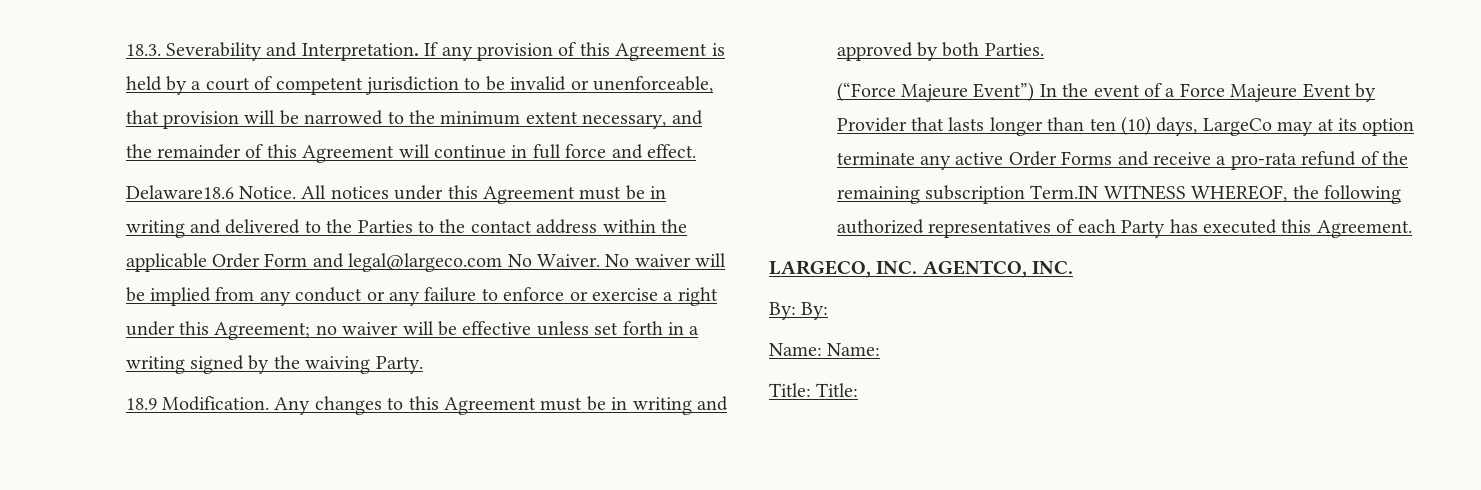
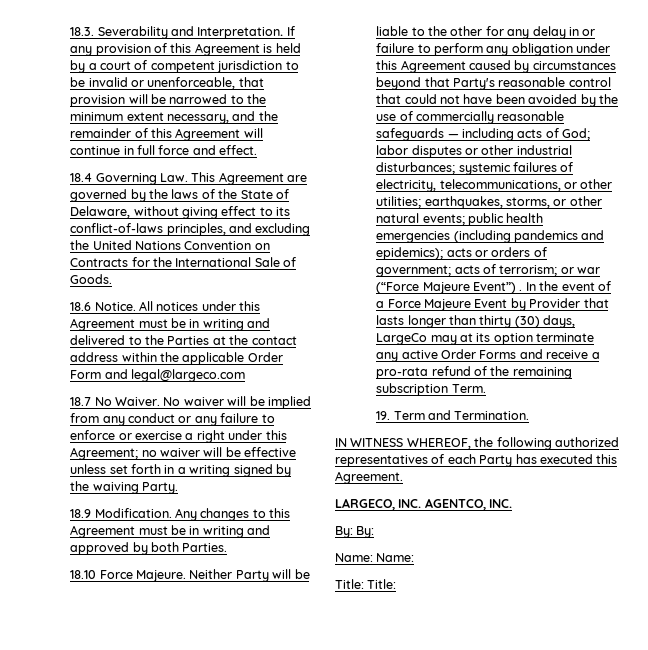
[125,185,234,199] Delaware18.6 -> [70,172,308,185] [70,189,289,202] [70,206,291,219] [70,223,311,236] [70,240,270,250] [70,257,297,267] [70,274,113,284] [70,302,92,311] 18.4 Governing Law. This Agreement are governed by the laws of the State of Delaware, without giving effect to its conflict-of-laws principles, and excluding the United Nations Convention on Contracts for the International Sale of Goods. // 18.6
[417,220,434,233] to -> [212,336,226,345] at
(503, 262) none -> [70,397,92,406] // 18.7
(1044, 49) none -> [70,569,310,582] [376,26,596,39] [376,43,611,56] [376,60,616,73] [376,77,611,90] [376,94,618,107] [376,111,565,124] [376,128,591,141] [376,145,572,158] [376,162,574,175] [376,179,613,192] [376,196,602,209] [376,213,544,226] [376,230,605,243] [376,247,547,260] [376,264,601,277] 18.10 Force Majeure. Neither Party will be liable to the other for any delay in or failure to perform any obligation under this Agreement caused by circumstances beyond that Party's reasonable control that could not have been avoided by the use of commercially reasonable safeguards — including acts of God; labor disputes or other industrial disturbances; systemic failures of electricity, telecommunications, or other utilities; earthquakes, storms, or other natural events; public health emergencies (including pandemics and epidemics); acts or orders of government; acts of terrorism; or war
(1035, 92) none -> [519,289,523,291] .
[1089,116,1151,136] ten (10) -> [479,315,540,328] thirty (30)
[1030,185,1099,199] Term.IN -> [451,384,486,393] [376,410,530,420] [335,438,347,447] Term. // 19. Term and Termination. // IN

